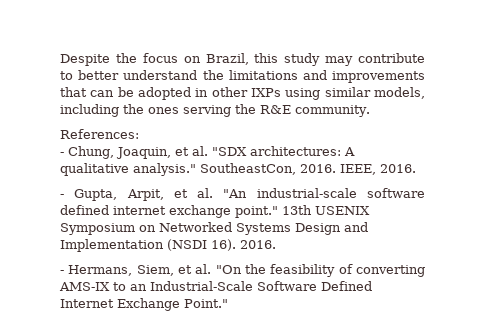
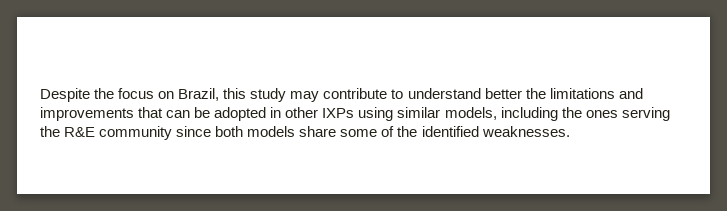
[78,70,198,80] better understand -> [407,88,522,99] understand better
[295,105,370,117] [60,129,139,139] [60,146,355,159] [60,163,416,176] [60,188,425,201] [60,205,370,218] [60,222,368,235] [60,239,276,252] [60,264,425,277] [59,281,372,291] [60,298,228,311] community. // References: // - Chung, Joaquin, et al. "SDX architectures: A qualitative analysis." SoutheastCon, 2016. IEEE, 2016. // - Gupta, Arpit, et al. "An industrial-scale software defined internet exchange point." 13th USENIX Symposium on Networked Systems Design and Implementation (NSDI 16). 2016. // - Hermans, Siem, et al. "On the feasibility of converting AMS-IX to an Industrial-Scale Software Defined Internet Exchange Point." -> [99,126,570,140] community since both models share some of the identified weaknesses.

